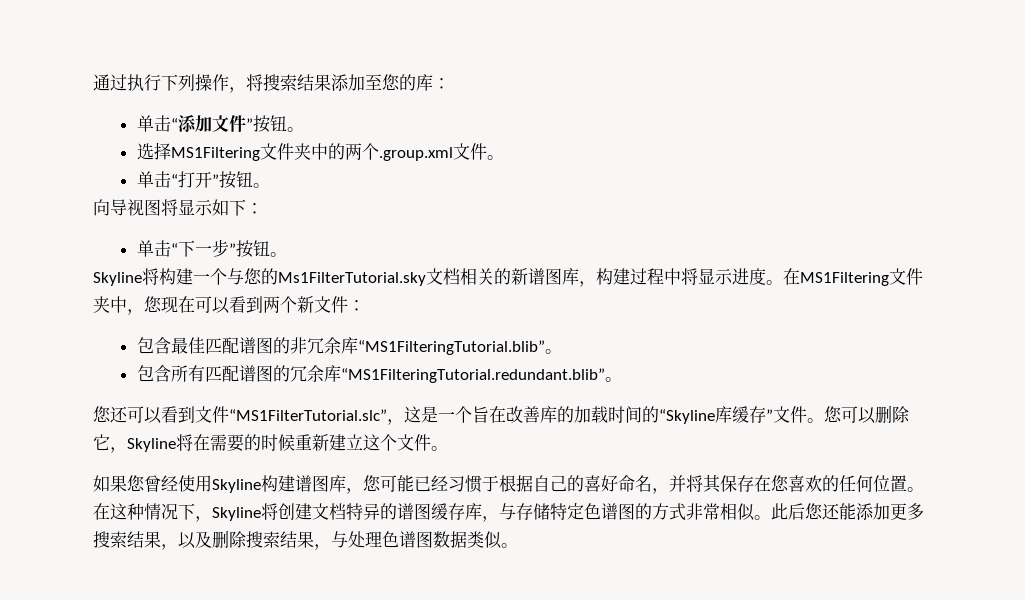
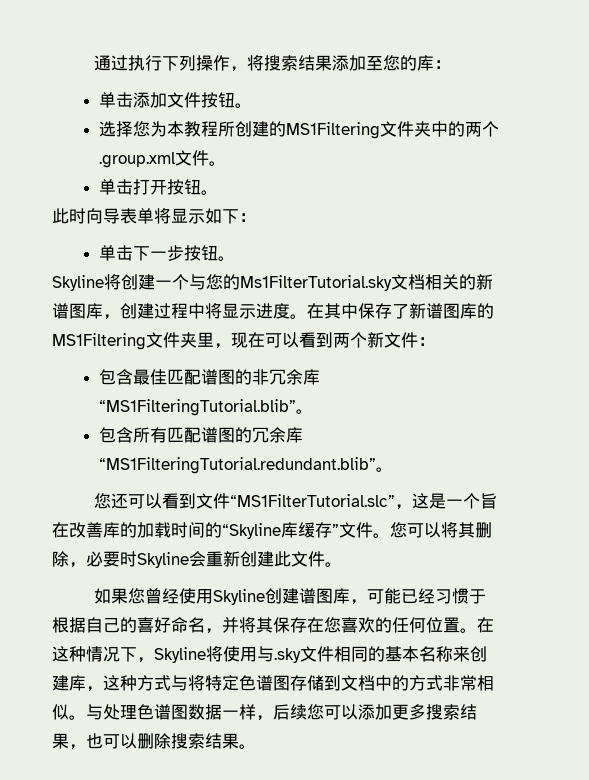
[170,118,178,130] “ -> (133, 100) none
[245,118,253,130] ” -> (201, 100) none
(171, 151) none -> [132,121,286,137] 您为本教程所创建的
[170,171,270,189] [93,199,161,216] “打开”按钮。 // 向导视图 -> [132,179,218,195] [52,208,154,224] 打开按钮。 // 此时向导表单
[170,239,236,257] “下一步” -> [132,245,184,261] 下一步
[159,268,176,285] 构 -> [121,274,138,290] 创
[596,268,613,285] 构 -> [120,303,137,319] 创
[800,268,923,286] [93,296,162,315] MS1Filtering文件夹中，您 -> [324,303,494,319] [52,332,231,350] 其中保存了新谱图库的MS1Filtering文件夹里，
[875,405,910,423] [93,434,397,453] 删除它，Skyline将在需要的时候重新建立这个 -> [441,522,492,538] [52,551,291,568] 将其删除，必要时Skyline会重新创建此
[261,475,278,492] 构 -> [264,588,282,604] 创
[363,475,381,491] 您 -> (367, 602) none
[278,503,856,522] 创建文档特异的谱图缓存库，与存储特定色谱图的方式非常相似。此后您还能 -> [223,646,487,663] [52,675,494,692] [52,704,358,721] 使用与.sky文件相同的基本名称来创建库，这种方式与将特定色谱图存储到文档中的方式非常相似。与处理色谱图数据一样，后续您可以
[178,531,212,549] 以及 -> [86,733,137,749] 也可以
[314,531,502,550] ，与处理色谱图数据类似 -> (239, 741) none

